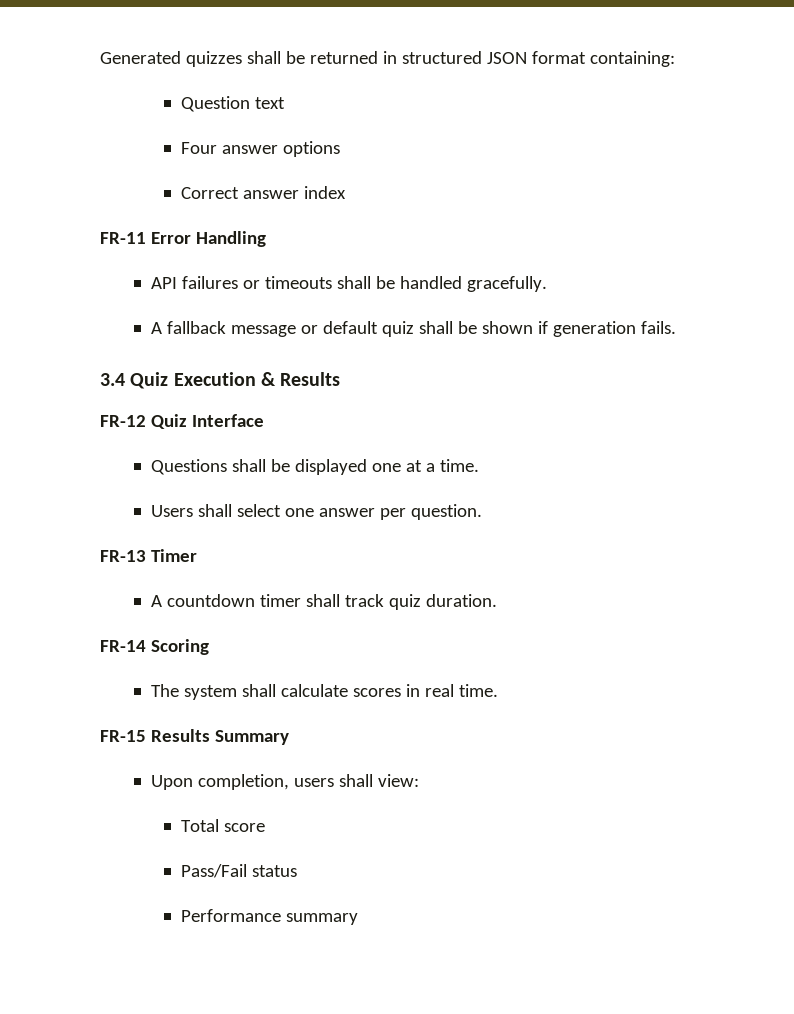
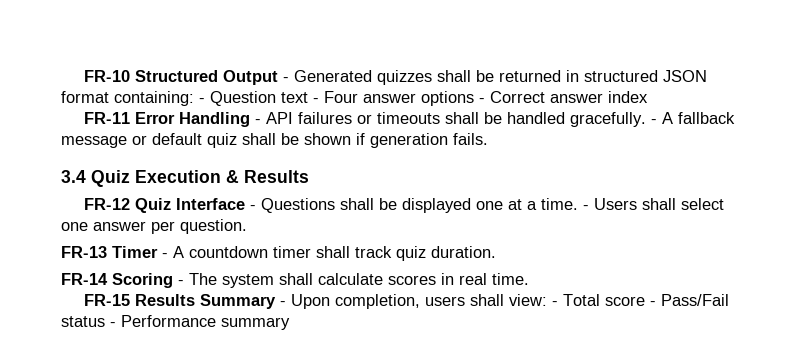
(100, 57) none -> [84,70,290,85] FR-10 Structured Output -
(675, 59) // -> [199,98,205,103] -
(286, 103) // -> [313,98,319,103] -
(341, 149) // -> [479,98,485,103] -
(266, 239) // -> [255,119,262,124] -
(547, 284) // -> [651,119,658,124] -
(264, 420) // -> [250,205,257,210] -
(479, 465) // -> [583,205,590,210] -
(197, 555) // -> [162,253,168,258] -
(209, 647) // -> [178,280,184,285] -
(289, 737) // -> [280,301,287,306] -
(419, 780) // -> [552,301,559,306] -
(266, 827) // -> [650,301,657,306] -
(298, 871) // -> [110,322,116,327] -

